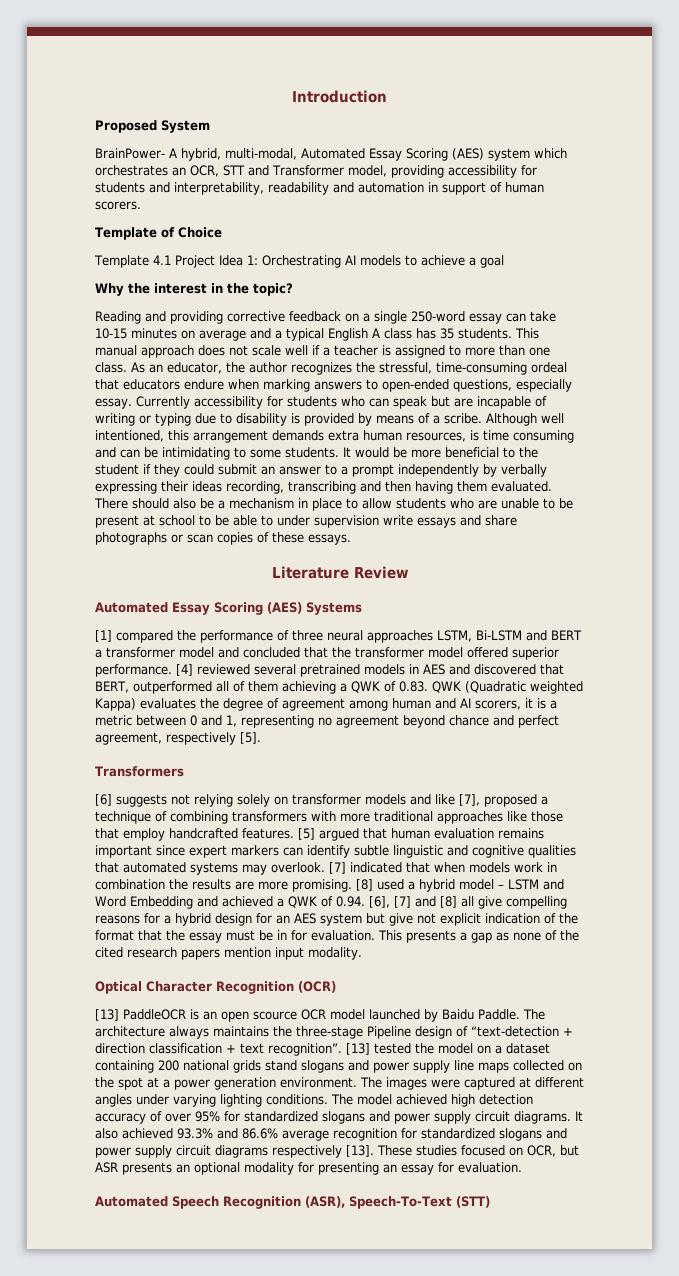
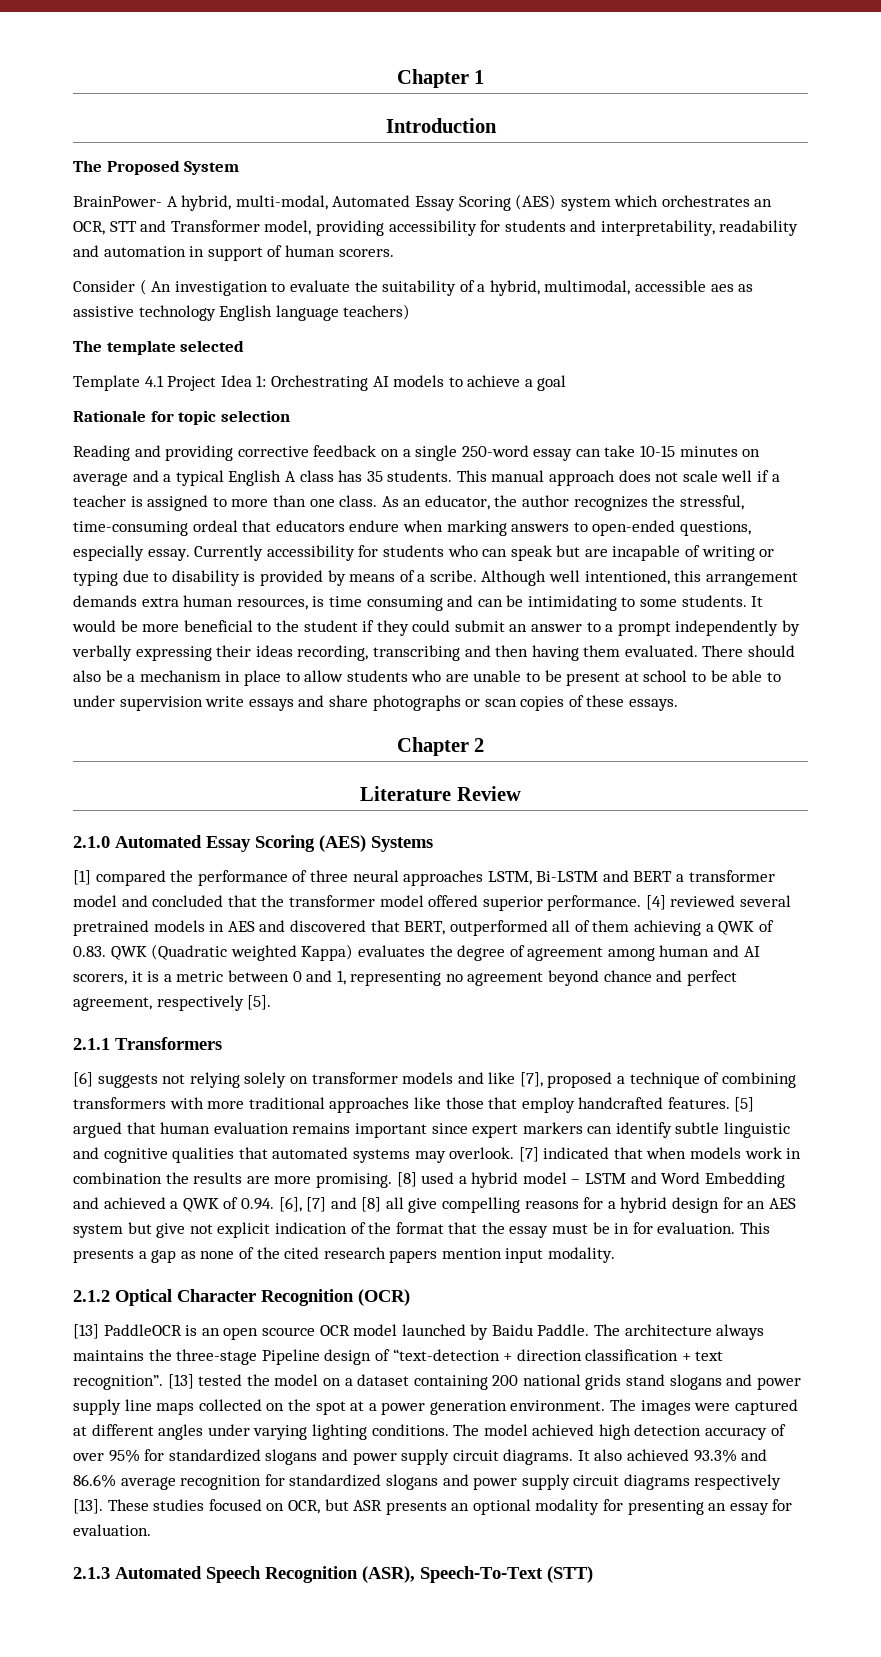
(292, 96) none -> [396,69,485,88] Chapter 1 //
(387, 96) none -> [73,160,102,172] The
[95,227,222,240] Template of Choice -> [73,279,754,296] [73,304,411,321] [73,340,245,355] Consider ( An investigation to evaluate the suitability of a hybrid, multimodal, accessible aes as assistive technology English language teachers) // The template selected
[95,283,293,296] Why the interest in the topic? -> [73,410,290,425] Rationale for topic selection
(351, 539) none -> [396,737,485,756] // Chapter 2
(408, 572) none -> [73,836,110,848] 2.1.0
(261, 738) none -> [73,1038,110,1050] 2.1.1
(362, 953) none -> [73,1290,110,1302] 2.1.2
(522, 1167) none -> [73,1567,110,1579] 2.1.3

